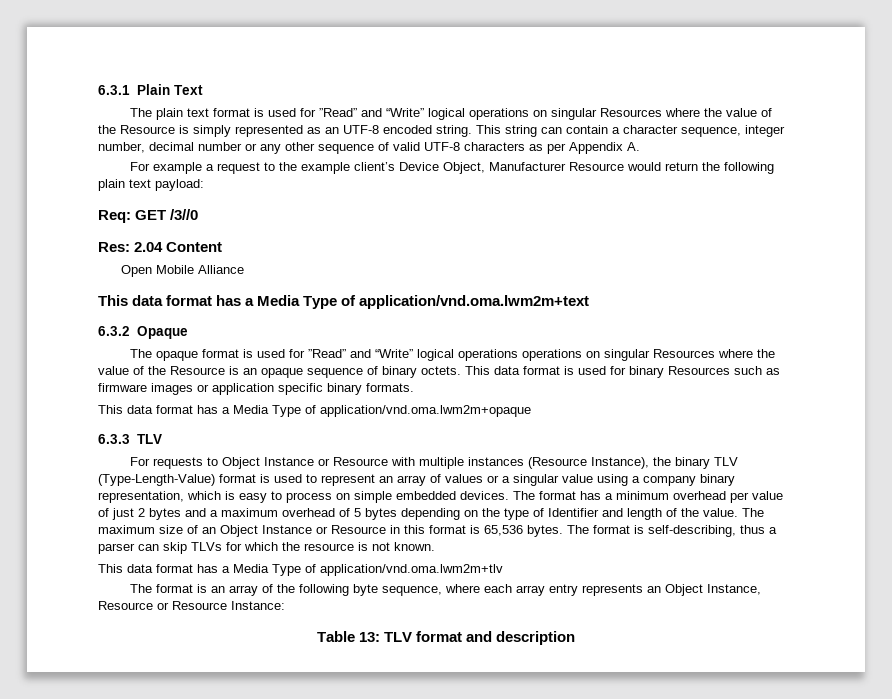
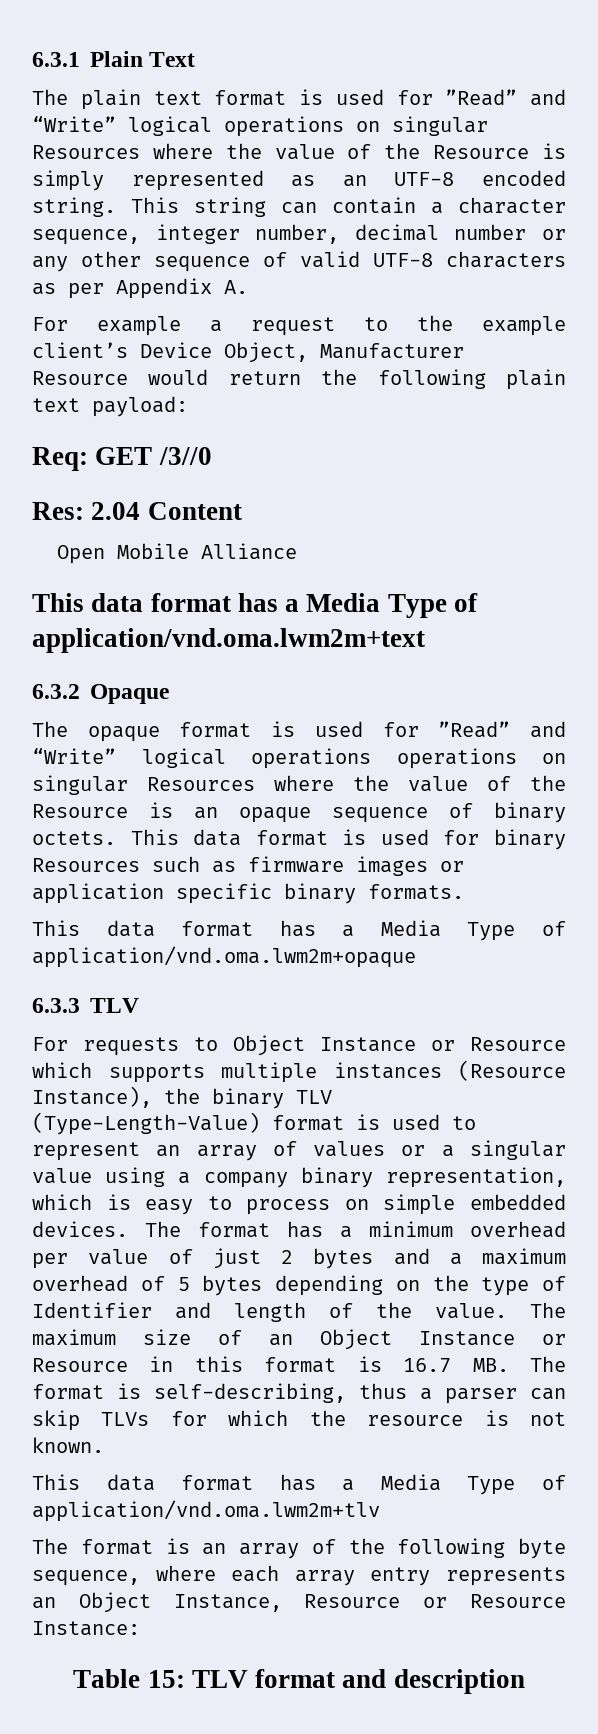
[391,457,416,466] with -> [32,1062,205,1083] which supports
[484,525,563,537] 65,536 bytes. -> [403,1358,509,1373] 16.7 MB.
[358,632,380,642] 13: -> [147,1670,185,1688] 15:

